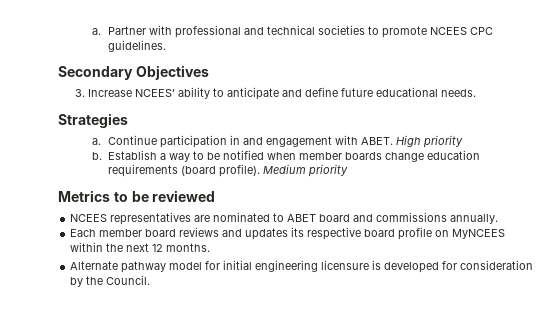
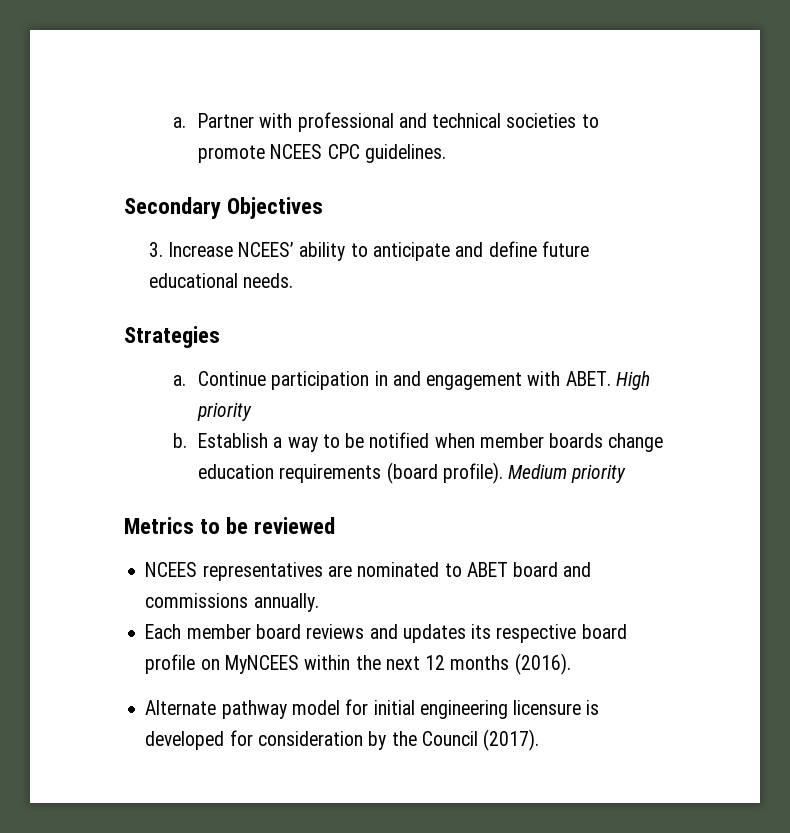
[166,243,211,252] months. -> [450,653,571,675] months (2016).
[106,275,151,285] Council. -> [421,729,540,751] Council (2017).

